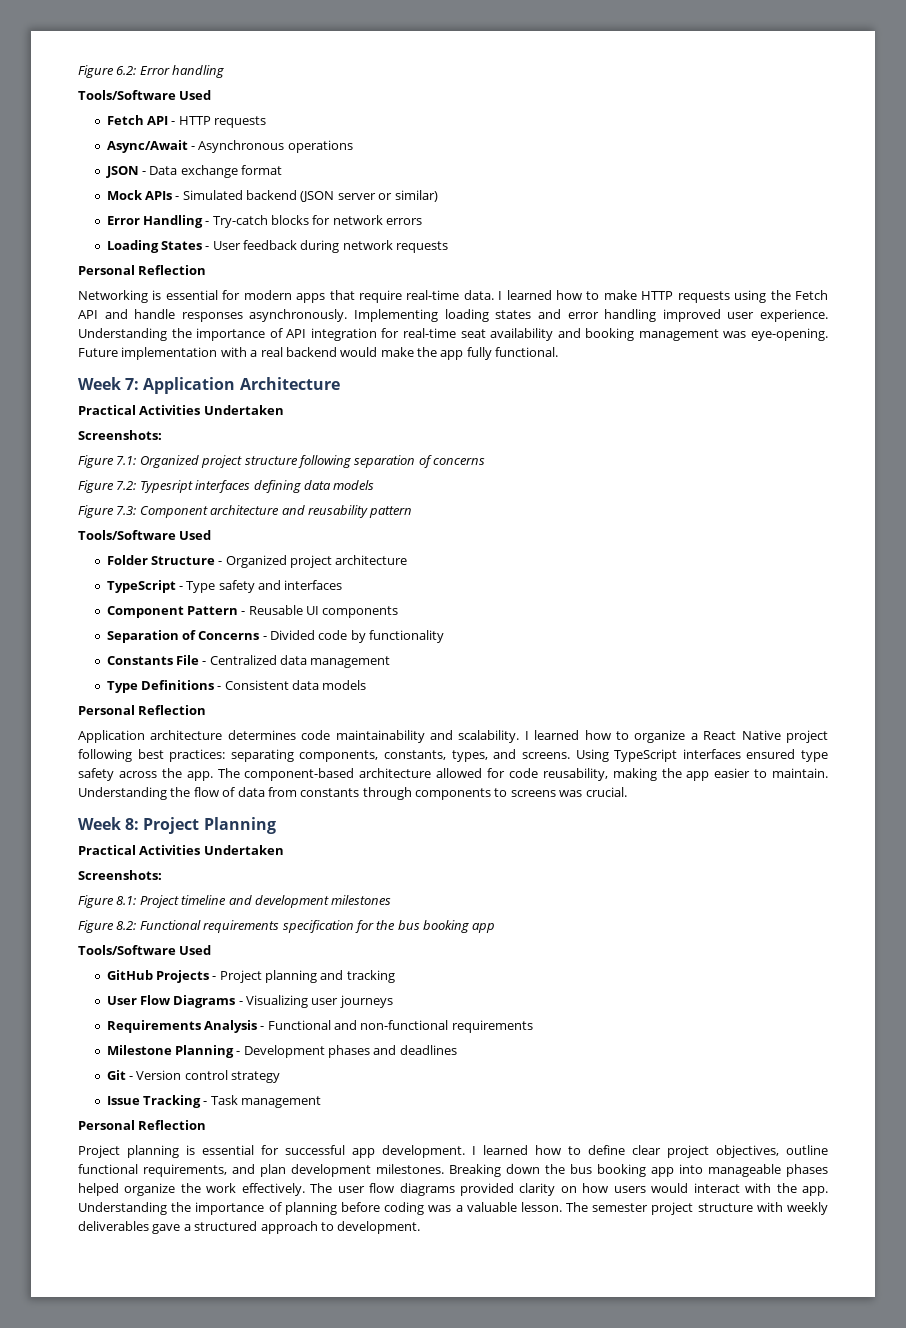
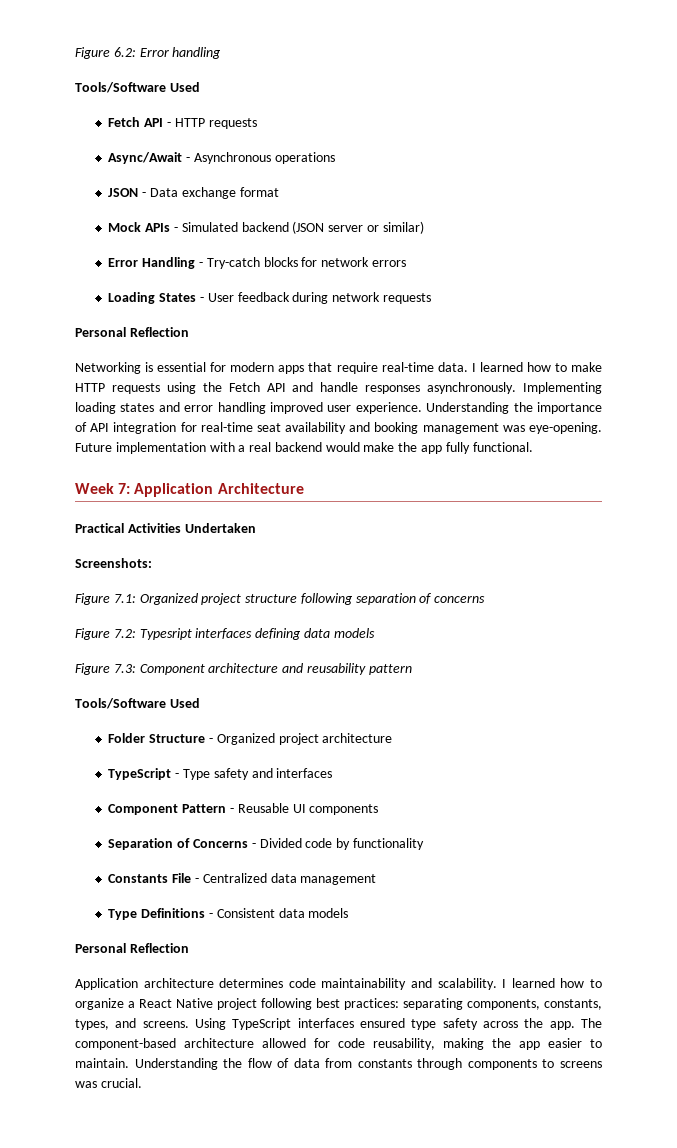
[78,817,276,834] [78,845,284,855] [78,870,162,880] [78,895,392,908] [78,920,496,933] [78,945,212,955] [106,970,395,983] [106,995,393,1008] [106,1020,533,1033] [106,1045,457,1058] [106,1070,281,1083] [106,1095,322,1108] [78,1120,207,1130] [78,1145,828,1158] [78,1164,828,1177] [78,1183,829,1196] [78,1202,828,1215] [78,1221,421,1234] // Week 8: Project Planning // Practical Activities Undertaken // Screenshots: // Figure 8.1: Project timeline and development milestones // Figure 8.2: Functional requirements specification for the bus booking app // Tools/Software Used // GitHub Projects - Project planning and tracking // User Flow Diagrams - Visualizing user journeys // Requirements Analysis - Functional and non-functional requirements // Milestone Planning - Development phases and deadlines // Git - Version control strategy // Issue Tracking - Task management // Personal Reflection // Project planning is essential for successful app development. I learned how to define clear project objectives, outline functional requirements, and plan development milestones. Breaking down the bus booking app into manageable phases helped organize the work effectively. The user flow diagrams provided clarity on how users would interact with the app. Understanding the importance of planning before coding was a valuable lesson. The semester project structure with weekly deliverables gave a structured approach to development. -> (142, 1083) none

